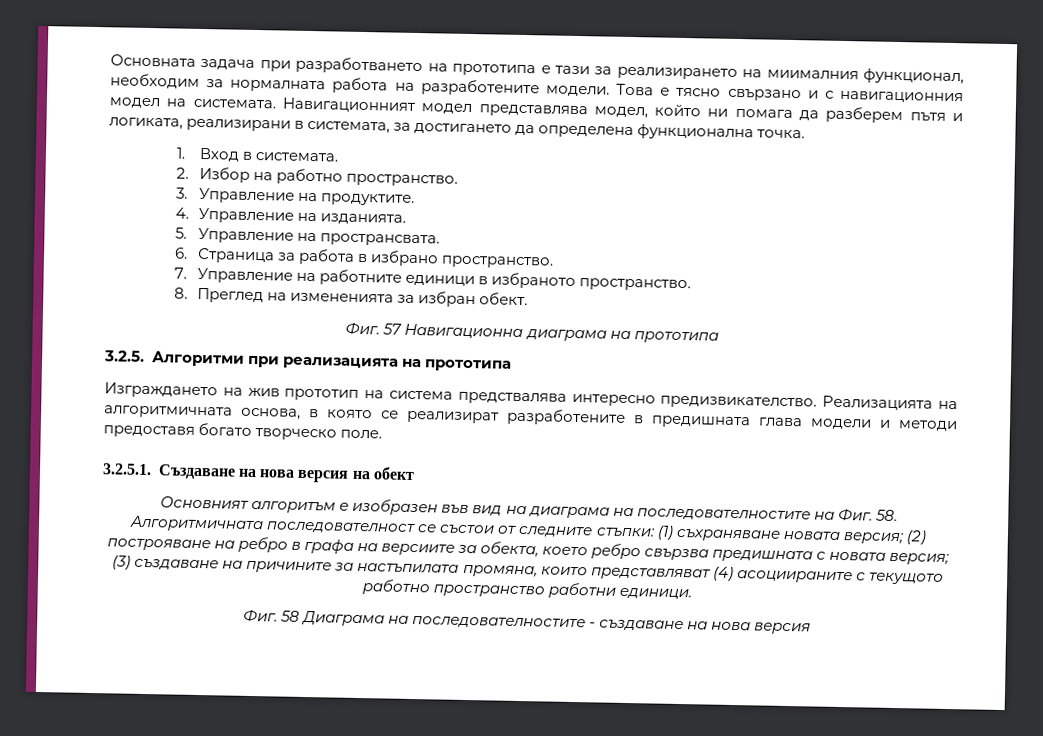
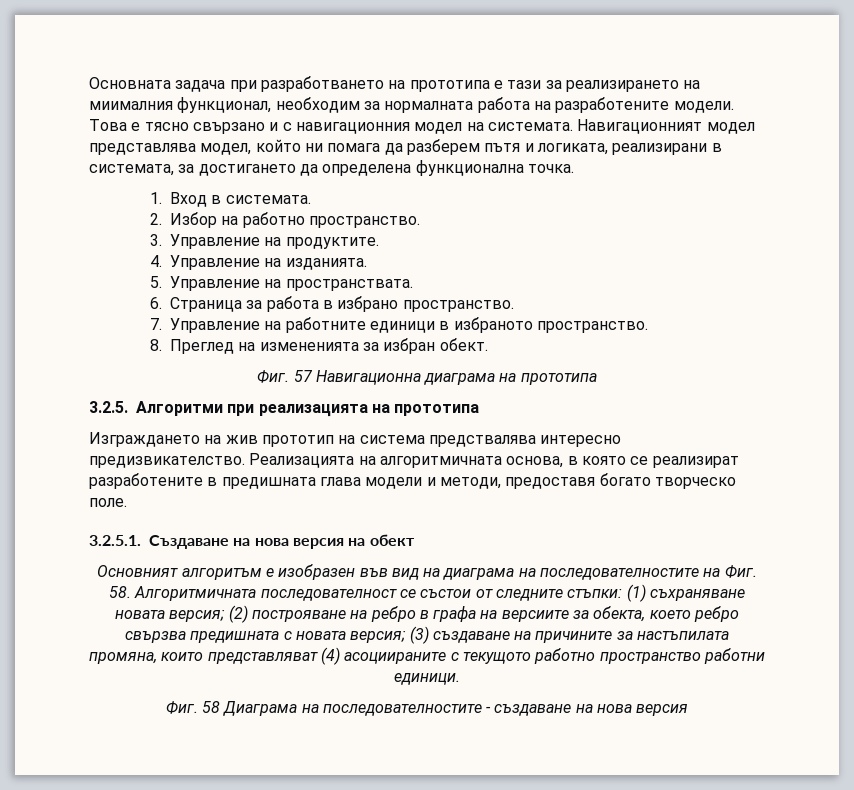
[320,233,441,247] пространсвата. -> [285,279,413,291] пространствата.
[898,420,958,432] методи -> [439,477,501,489] методи,

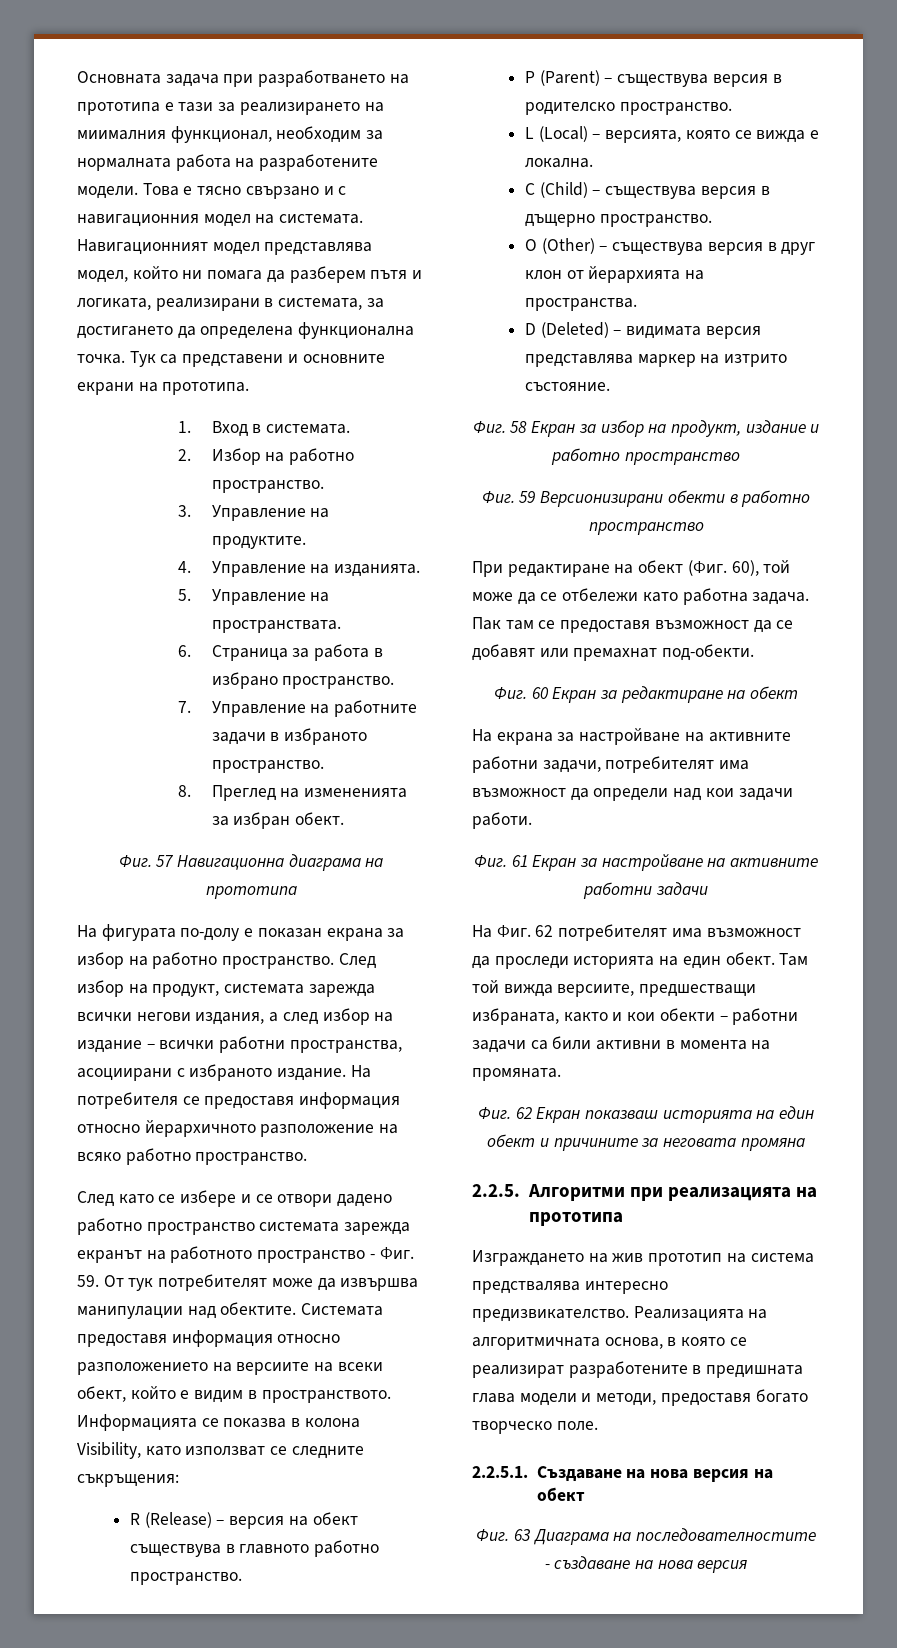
(574, 168) none -> [129,351,385,367] [77,382,250,395] Тук са представени и основните екрани на прототипа.
[370,321,436,333] единици -> [211,732,266,745] задачи
[89,401,128,413] 3.2.5. -> [77,924,405,941] [77,952,376,969] [77,980,375,997] [77,1008,394,1025] [77,1036,402,1053] [77,1064,371,1081] [77,1092,401,1109] [77,1120,399,1137] [77,1148,308,1165] [77,1190,393,1207] [77,1218,411,1235] [77,1246,414,1263] [77,1274,419,1291] [77,1302,384,1319] [77,1330,341,1347] [77,1362,383,1375] [77,1386,391,1403] [77,1414,360,1431] [77,1442,364,1459] [77,1474,179,1487] [129,1512,358,1529] [129,1540,380,1557] [129,1572,242,1585] [524,70,782,87] [524,102,732,115] [524,126,819,143] [524,158,593,168] [524,182,770,199] [524,214,712,227] [524,238,816,255] [524,266,705,283] [524,298,637,311] [524,322,761,339] [524,354,788,367] [524,382,610,391] [472,420,820,437] [551,448,740,465] [481,490,811,507] [588,522,704,535] [472,560,791,577] [472,588,810,605] [472,617,794,633] [472,644,755,661] [493,686,799,703] [472,728,791,745] [472,756,750,773] [472,788,793,801] [472,812,532,829] [473,854,819,871] [583,882,708,899] [472,924,801,941] [472,952,809,969] [472,980,757,997] [472,1008,799,1025] [472,1036,771,1053] [472,1068,561,1081] [477,1106,815,1123] [487,1134,805,1151] [472,1184,520,1197] На фигурата по-долу е показан екрана за избор на работно пространство. След избор на продукт, системата зарежда всички негови издания, а след избор на издание – всички работни пространства, асоциирани с избраното издание. На потребителя се предоставя информация относно йерархичното разположение на всяко работно пространство. // След като се избере и се отвори дадено работно пространство системата зарежда екранът на работното пространство - Фиг. 59. От тук потребителят може да извършва манипулации над обектите. Системата предоставя информация относно разположението на версиите на всеки обект, който е видим в пространството. Информацията се показва в колона Visibility, като използват се следните съкръщения: // R (Release) – версия на обект съществува в главното работно пространство. // P (Parent) – съществува версия в родителско пространство. // L (Local) – версията, която се вижда е локална. // C (Child) – съществува версия в дъщерно пространство. // O (Other) – съществува версия в друг клон от йерархията на пространства. // D (Deleted) – видимата версия представлява маркер на изтрито състояние. // Фиг. 58 Екран за избор на продукт, издание и работно пространство // Фиг. 59 Версионизирани обекти в работно пространство // При редактиране на обект (Фиг. 60), той може да се отбележи като работна задача. Пак там се предоставя възможност да се добавят или премахнат под-обекти. // Фиг. 60 Екран за редактиране на обект // На екрана за настройване на активните работни задачи, потребителят има възможност да определи над кои задачи работи. // Фиг. 61 Екран за настройване на активните работни задачи // На Фиг. 62 потребителят има възможност да проследи историята на един обект. Там той вижда версиите, предшестващи избраната, както и кои обекти – работни задачи са били активни в момента на промяната. // Фиг. 62 Екран показваш историята на един обект и причините за неговата промяна // 2.2.5.
[89,535,141,546] 3.2.5.1. -> [472,1466,528,1478] 2.2.5.1.
[97,564,757,580] [109,584,745,602] [114,605,740,623] [124,626,730,644] [89,647,765,665] [394,673,460,685] [165,701,220,714] Основният алгоритъм е изобразен във вид на диаграма на последователностите на Фиг. 58. Алгоритмичната последователност се състои от следните стъпки: (1) съхраняване новата версия; (2) построяване на ребро в графа на версиите за обекта, което ребро свързва предишната с новата версия; (3) създаване на причините за настъпилата промяна, които представляват (4) асоциираните с текущото работно пространство работни единици. // Фиг. 58 -> [476,1529,530,1541] Фиг. 63

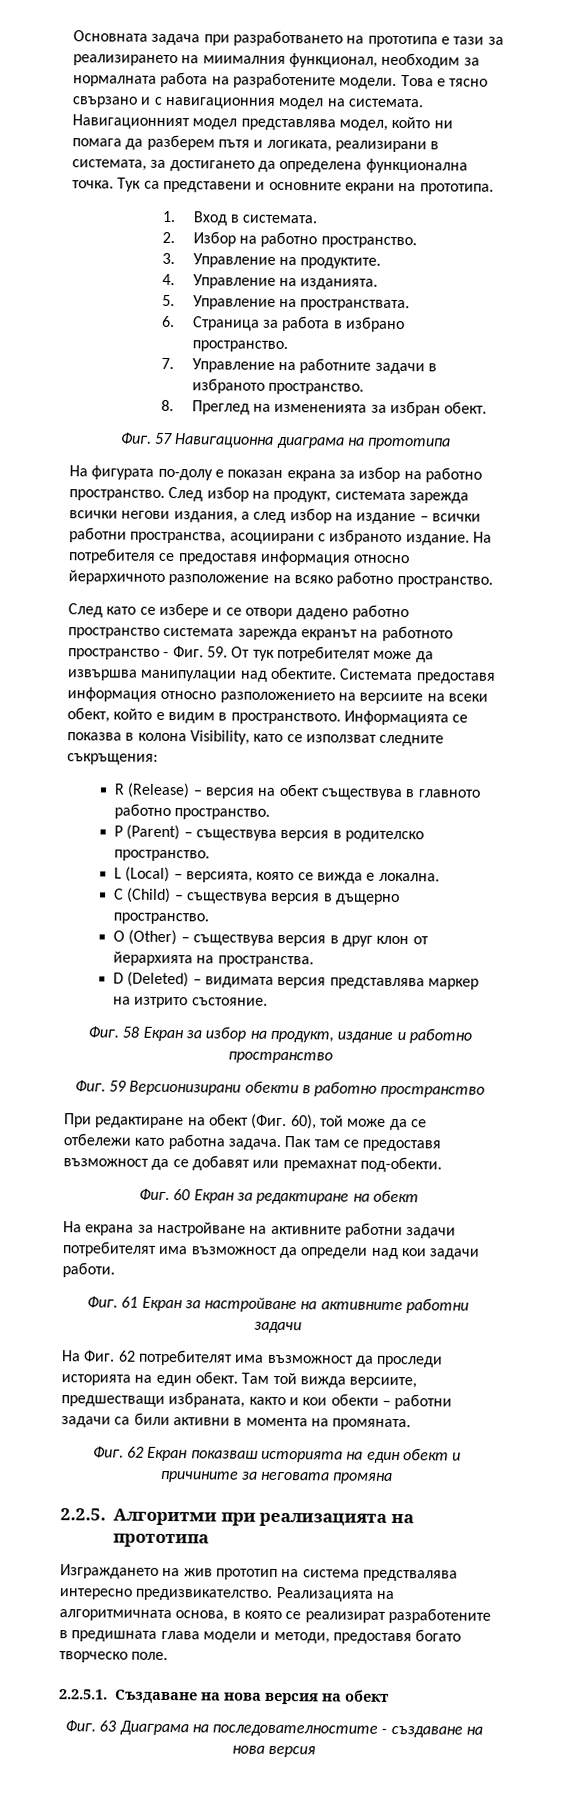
[185,1446,288,1456] използват се -> [286,734,377,743] се използват
[542,760,601,773] задачи, -> [406,1227,457,1239] задачи

